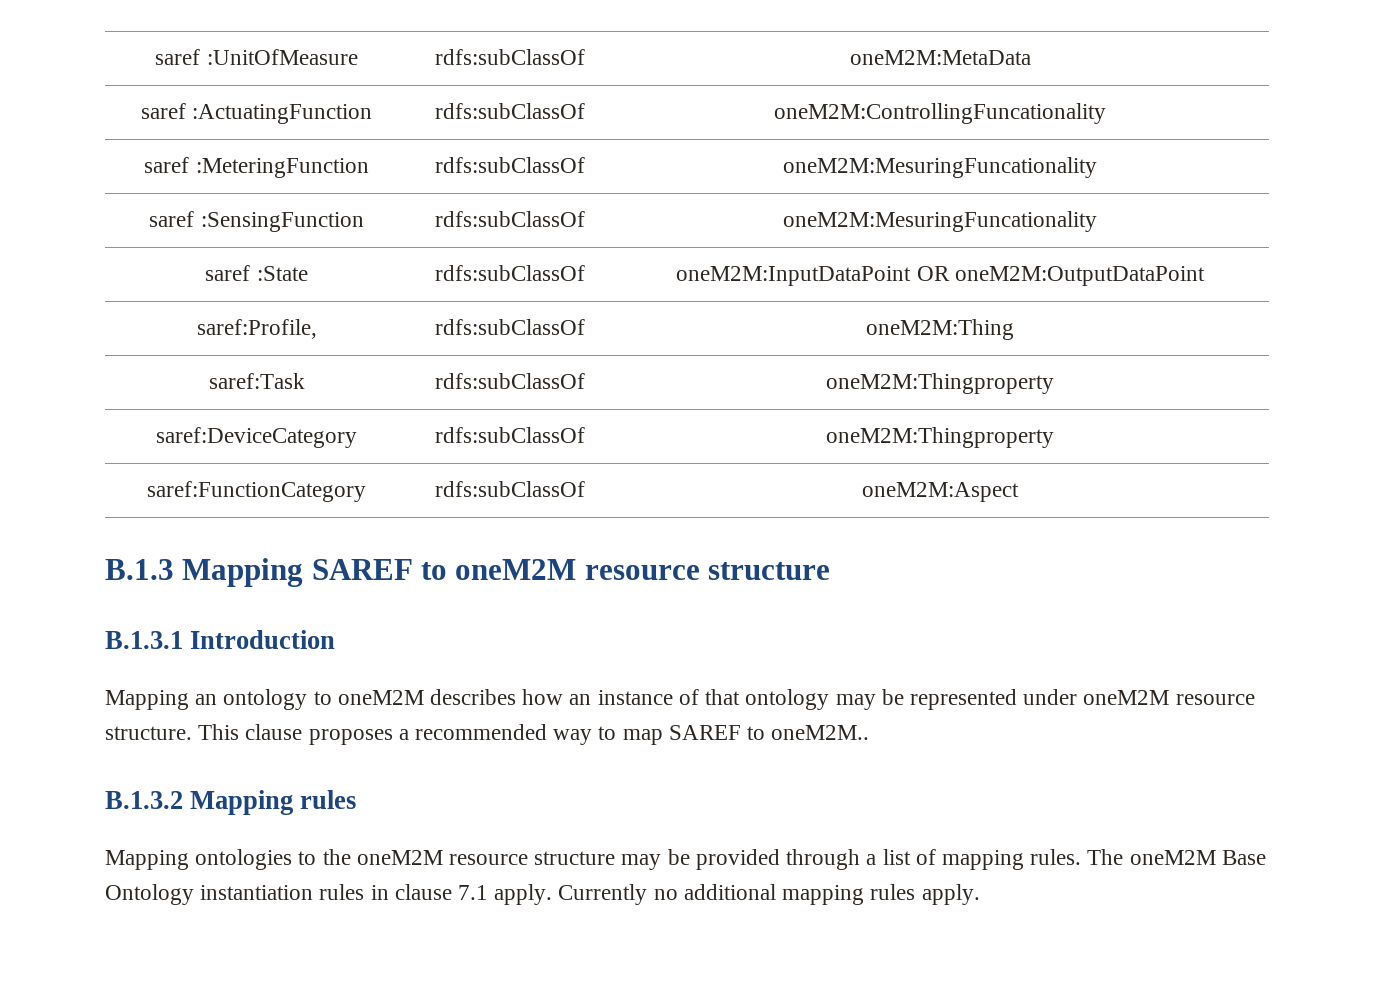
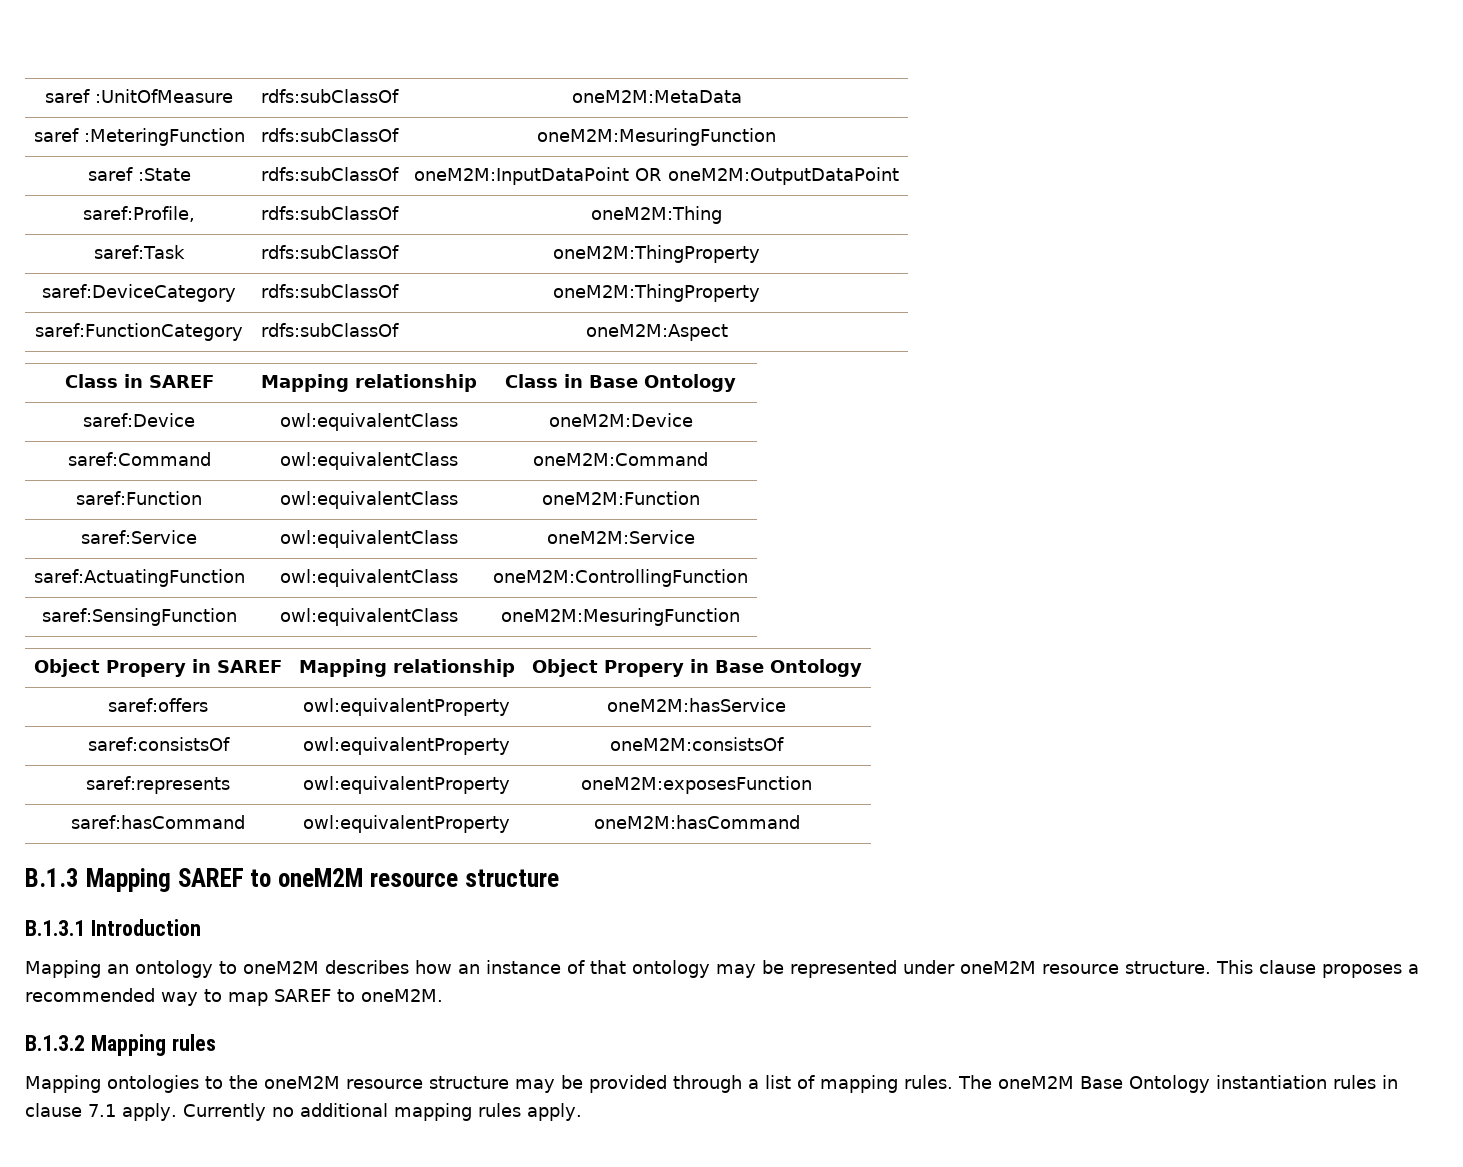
[140,103,373,124] [434,103,585,119] [774,103,1106,124] // saref :ActuatingFunction | rdfs:subClassOf | oneM2M:ControllingFuncationality -> (742, 96) none
[783,157,1097,178] [149,211,364,232] [434,211,585,227] [783,211,1097,232] oneM2M:MesuringFuncationality // saref :SensingFunction | rdfs:subClassOf | oneM2M:MesuringFuncationality -> [537,128,777,146] oneM2M:MesuringFunction
[826,373,1054,394] oneM2M:Thingproperty -> [553,245,760,263] oneM2M:ThingProperty
[826,427,1054,448] oneM2M:Thingproperty -> [553,284,760,302] oneM2M:ThingProperty
(1019, 492) none -> [64,374,214,388] [260,374,477,392] [505,374,736,392] [83,413,195,427] [279,413,458,431] [548,413,693,427] [67,452,211,466] [279,452,458,470] [533,452,708,466] [76,491,203,505] [279,491,458,509] [541,491,700,505] [81,530,197,544] [279,530,458,548] [546,530,695,544] [33,569,245,587] [279,569,458,587] [493,569,749,587] [41,608,237,626] [279,608,458,626] [501,608,741,626] [33,659,282,677] [298,659,515,677] [531,659,862,677] [108,698,208,712] [303,698,510,716] [607,698,786,712] [87,737,230,751] [303,737,510,755] [610,737,784,751] [86,776,230,794] [303,776,510,794] [581,776,813,794] [71,815,245,829] [303,815,510,833] [593,815,800,829] // Class in SAREF | Mapping relationship | Class in Base Ontology // saref:Device | owl:equivalentClass | oneM2M:Device // saref:Command | owl:equivalentClass | oneM2M:Command // saref:Function | owl:equivalentClass | oneM2M:Function // saref:Service | owl:equivalentClass | oneM2M:Service // saref:ActuatingFunction | owl:equivalentClass | oneM2M:ControllingFunction // saref:SensingFunction | owl:equivalentClass | oneM2M:MesuringFunction // Object Propery in SAREF | Mapping relationship | Object Propery in Base Ontology // saref:offers | owl:equivalentProperty | oneM2M:hasService // saref:consistsOf | owl:equivalentProperty | oneM2M:consistsOf // saref:represents | owl:equivalentProperty | oneM2M:exposesFunction // saref:hasCommand | owl:equivalentProperty | oneM2M:hasCommand
[771,725,870,740] oneM2M.. -> [361,989,443,1002] oneM2M.

